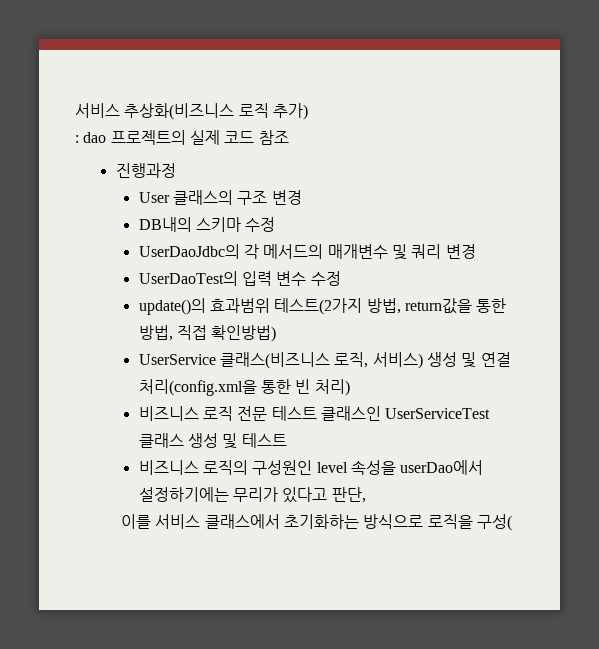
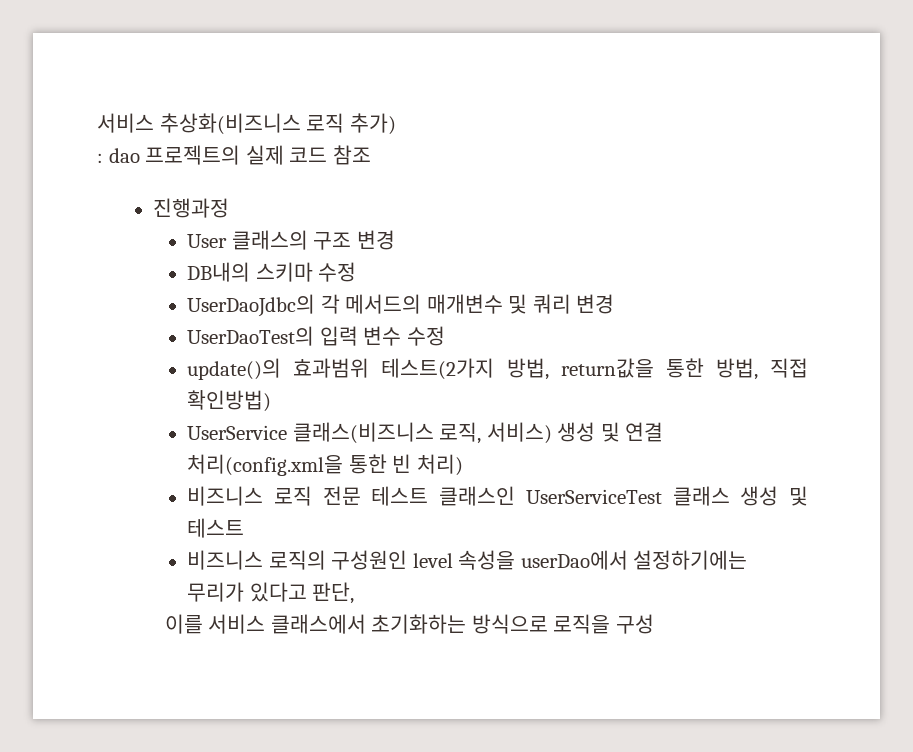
[476,514,512,531] 구성( -> [615,614,654,634] 구성

